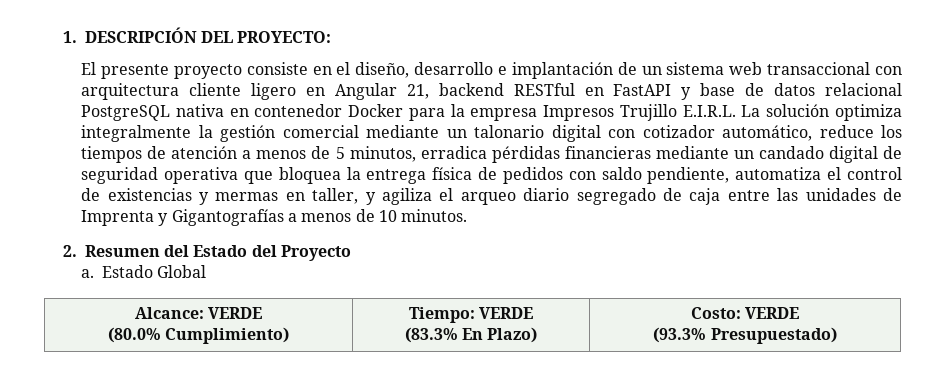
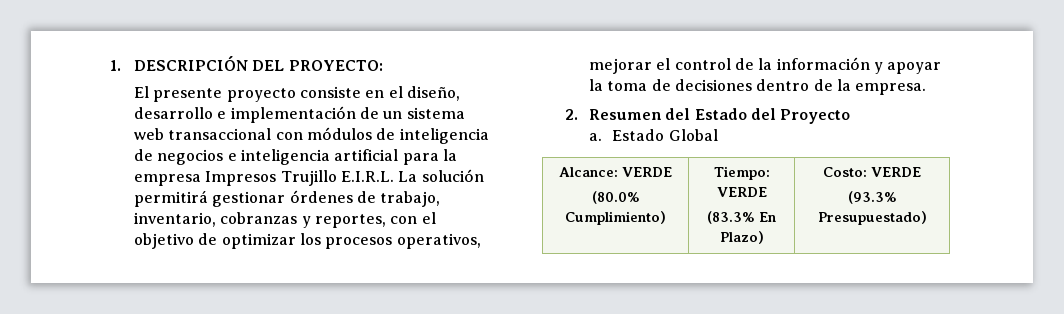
[511,62,613,79] implantación -> [230,106,356,123] implementación
[81,83,902,100] [81,104,404,121] arquitectura cliente ligero en Angular 21, backend RESTful en FastAPI y base de datos relacional PostgreSQL nativa en contenedor Docker -> [306,127,489,144] [133,149,399,165] módulos de inteligencia de negocios e inteligencia artificial
[835,104,902,121] [81,125,902,142] [81,146,903,163] [81,167,902,184] [81,188,903,205] [81,209,468,226] optimiza integralmente la gestión comercial mediante un talonario digital con cotizador automático, reduce los tiempos de atención a menos de 5 minutos, erradica pérdidas financieras mediante un candado digital de seguridad operativa que bloquea la entrega física de pedidos con saldo pendiente, automatiza el control de existencias y mermas en taller, y agiliza el arqueo diario segregado de caja entre las unidades de Imprenta y Gigantografías a menos de 10 minutos. -> [133,190,441,207] [133,212,436,228] [133,233,481,249] [588,57,942,74] [588,79,927,95] permitirá gestionar órdenes de trabajo, inventario, cobranzas y reportes, con el objetivo de optimizar los procesos operativos, mejorar el control de la información y apoyar la toma de decisiones dentro de la empresa.

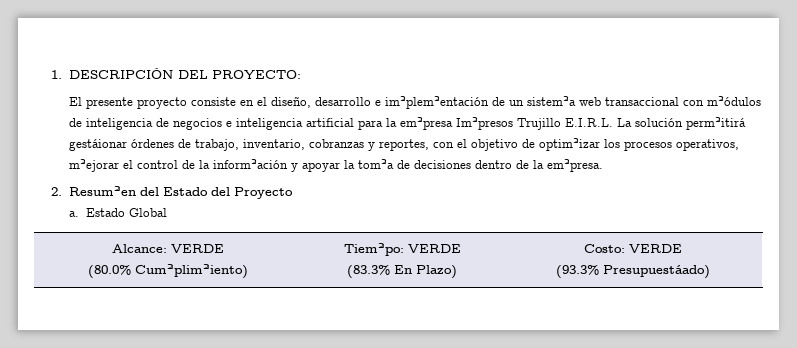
[230,106,356,123] implementación -> [384,96,489,109] im²plem²entación
[406,107,465,119] sistema -> [526,96,576,106] sistem²a
[306,127,372,140] módulos -> [706,96,761,106] m²ódulos
[133,171,277,186] empresa Impresos -> [399,117,513,130] em²presa Im²presos
[133,190,286,207] permitirá gestionar -> [685,117,746,130] [68,139,127,151] perm²itirá gestáionar
[221,233,296,249] optimizar -> [538,138,600,151] optim²izar
[588,58,652,74] mejorar -> [68,159,119,172] m²ejorar
[776,57,870,70] información -> [212,159,288,169] inform²ación
[607,81,648,91] toma -> [357,159,394,169] tom²a
[855,83,927,95] empresa. -> [546,159,603,172] em²presa.
[588,109,662,120] Resumen -> [68,186,136,196] Resum²en
[565,211,666,225] [713,166,770,180] Cumplimiento) | Tiempo: -> [134,264,248,279] [343,243,404,256] Cum²plim²iento) | Tiem²po:
[817,211,927,225] Presupuestado) -> [603,265,710,279] Presupuestáado)

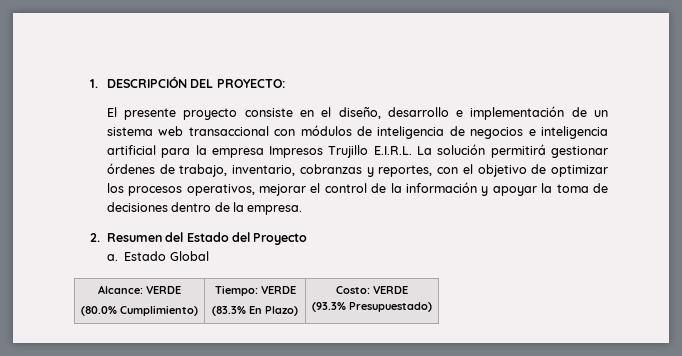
[384,96,489,109] im²plem²entación -> [470,106,565,120] implementación
[526,96,576,106] sistem²a -> [106,127,153,136] sistema
[706,96,761,106] m²ódulos -> [300,125,352,136] módulos
[399,117,513,130] em²presa Im²presos -> [211,146,324,158] empresa Impresos
[685,117,746,130] [68,139,127,151] perm²itirá gestáionar -> [490,144,608,158] permitirá gestionar
[538,138,600,151] optim²izar -> [550,165,608,177] optimizar
[68,159,119,172] m²ejorar -> [259,184,307,196] mejorar
[212,159,288,169] inform²ación -> [406,182,478,193] información
[357,159,394,169] tom²a -> [556,184,589,193] toma
[546,159,603,172] em²presa. -> [247,205,303,215] empresa.
[68,186,136,196] Resum²en -> [106,233,162,242] Resumen
[134,264,248,279] [343,243,404,256] Cum²plim²iento) | Tiem²po: -> [120,305,198,316] [214,285,258,296] Cumplimiento) | Tiempo:
[603,265,710,279] Presupuestáado) -> [349,302,432,312] Presupuestado)

